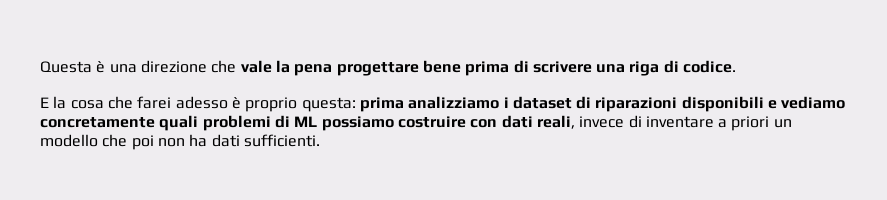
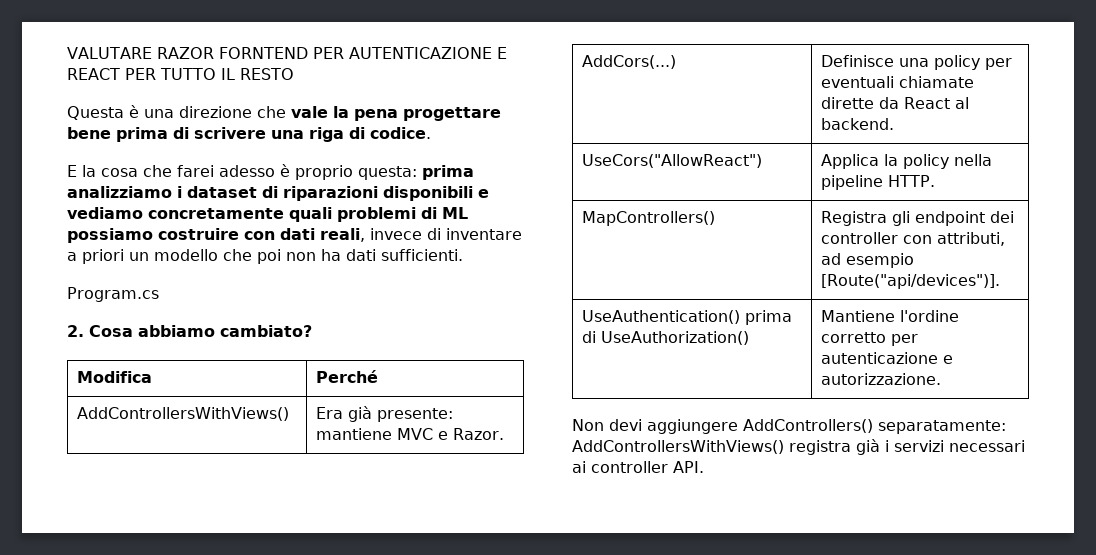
(40, 67) none -> [67,47,507,59] [67,68,294,80] VALUTARE RAZOR FORNTEND PER AUTENTICAZIONE E REACT PER TUTTO IL RESTO //
(320, 140) none -> [67,287,159,302] [67,325,312,337] [77,371,153,383] [316,370,379,383] [77,407,290,421] [316,406,454,422] [316,428,505,440] [582,55,677,69] [821,55,1013,70] [821,76,975,88] [821,97,970,109] [821,118,895,130] [582,154,763,168] [821,154,993,169] [821,175,936,190] [582,211,716,226] [821,211,1015,226] [821,232,1006,246] [821,253,915,268] [821,274,1001,289] [582,310,793,325] [582,331,750,345] [821,310,960,322] [821,332,919,346] [821,352,954,364] [821,373,942,385] [572,419,1006,434] [572,439,1025,455] [572,461,704,473] // Program.cs // 2. Cosa abbiamo cambiato? // Modifica | Perché // AddControllersWithViews() | Era già presente: mantiene MVC e Razor. // AddCors(...) | Definisce una policy per eventuali chiamate dirette da React al backend. // UseCors("AllowReact") | Applica la policy nella pipeline HTTP. // MapControllers() | Registra gli endpoint dei controller con attributi, ad esempio [Route("api/devices")]. // UseAuthentication() prima di UseAuthorization() | Mantiene l'ordine corretto per autenticazione e autorizzazione. // Non devi aggiungere AddControllers() separatamente: AddControllersWithViews() registra già i servizi necessari ai controller API.

